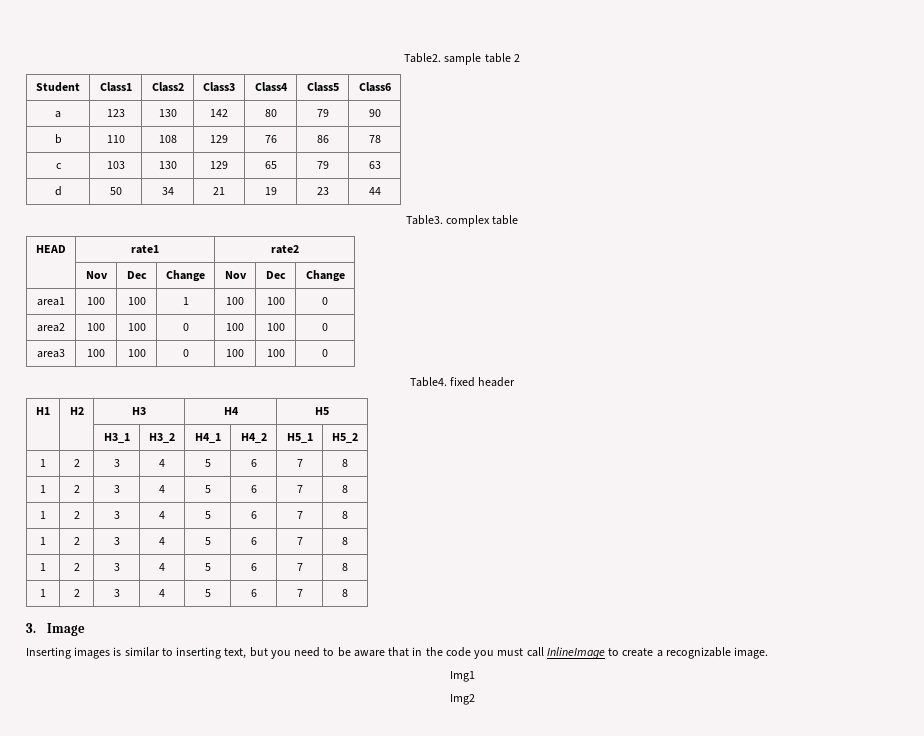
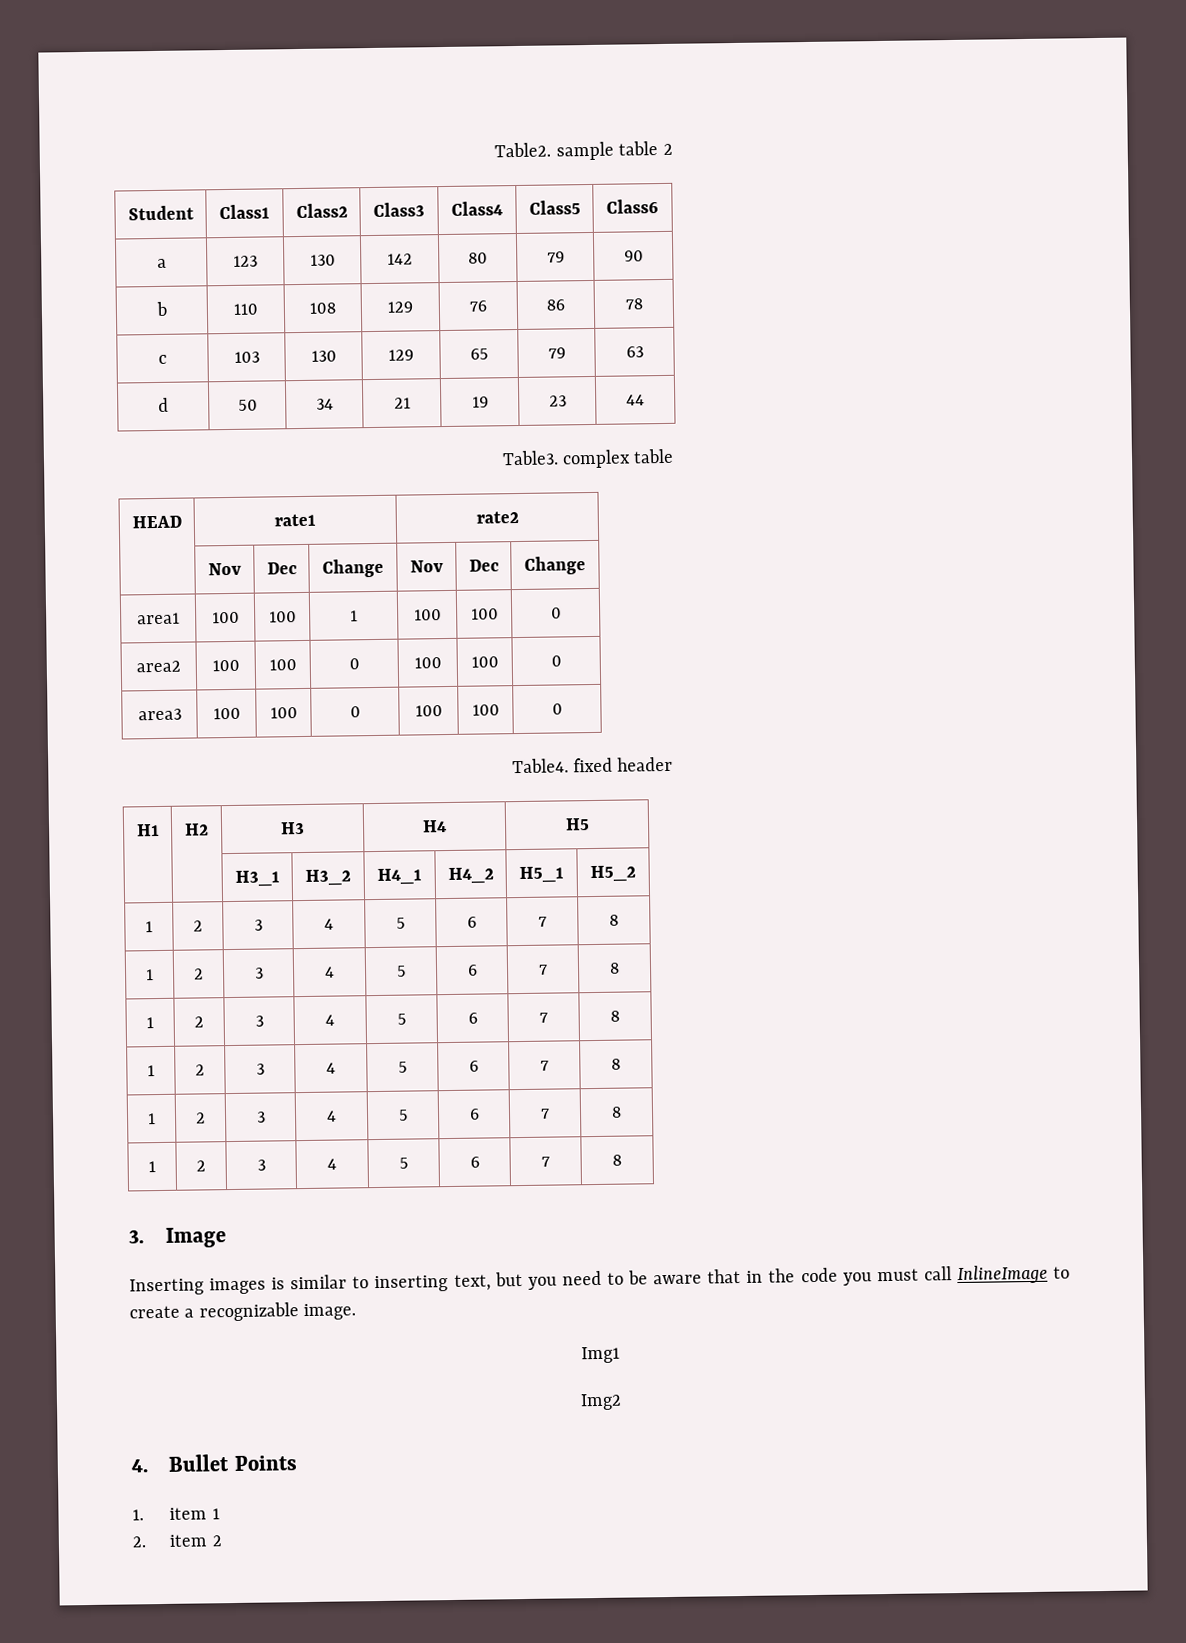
(475, 699) none -> [131,1454,297,1473] [132,1507,220,1521] [132,1534,222,1548] // 4. Bullet Points // 1. item 1 // 2. item 2

